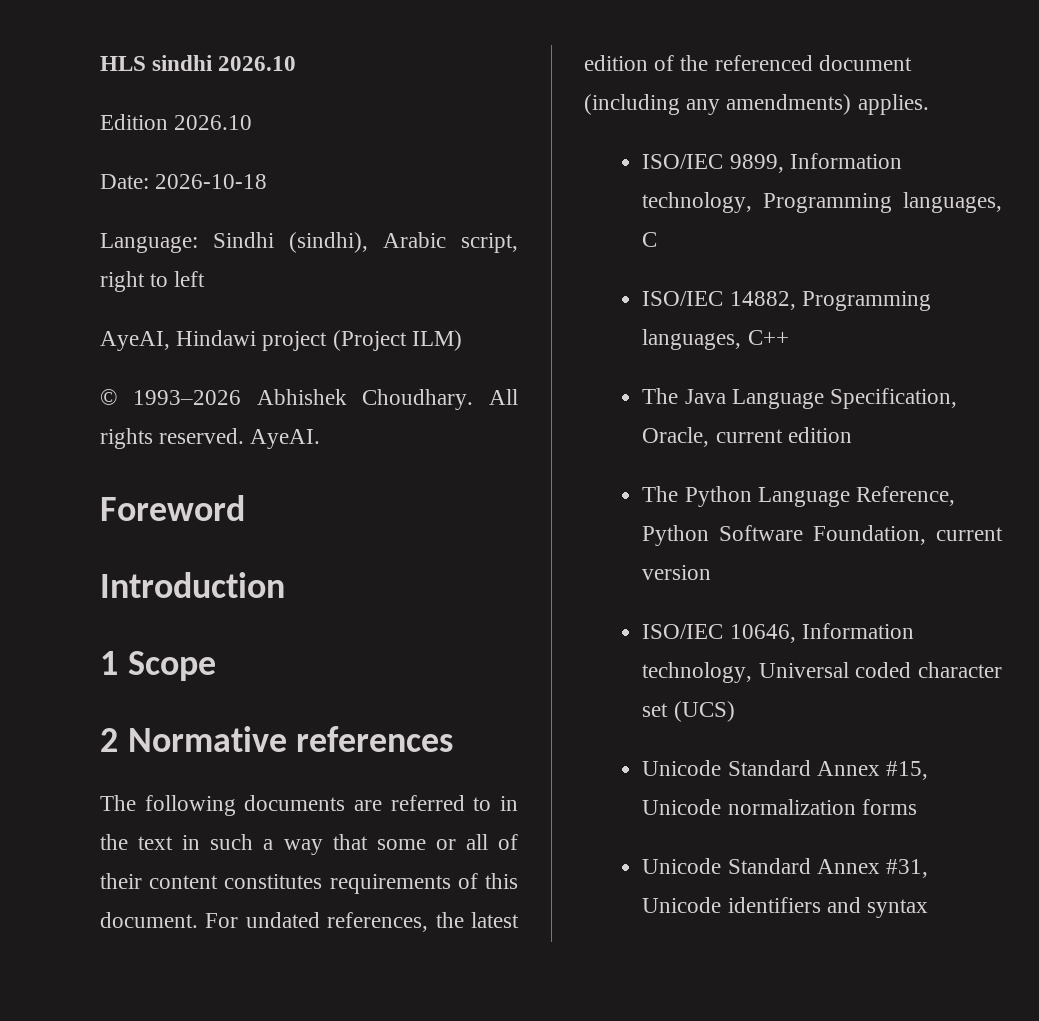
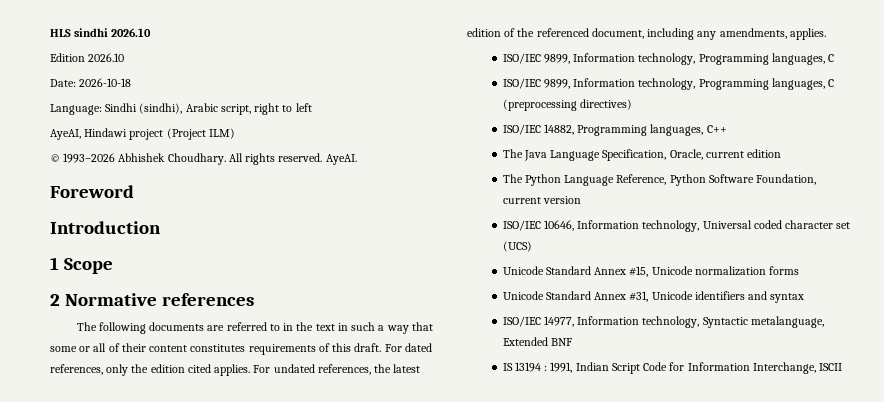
[100,912,198,928] document. -> [354,343,432,352] [50,364,251,376] draft. For dated references, only the edition cited applies.
[818,55,912,71] [584,94,852,115] document (including any amendments) -> [591,28,787,40] document, including any amendments,
(658, 239) none -> [502,78,835,90] [502,99,632,111] // ISO/IEC 9899, Information technology, Programming languages, C (preprocessing directives)
(928, 908) none -> [502,316,824,328] [502,337,572,346] [502,362,842,374] // ISO/IEC 14977, Information technology, Syntactic metalanguage, Extended BNF // IS 13194 : 1991, Indian Script Code for Information Interchange, ISCII

